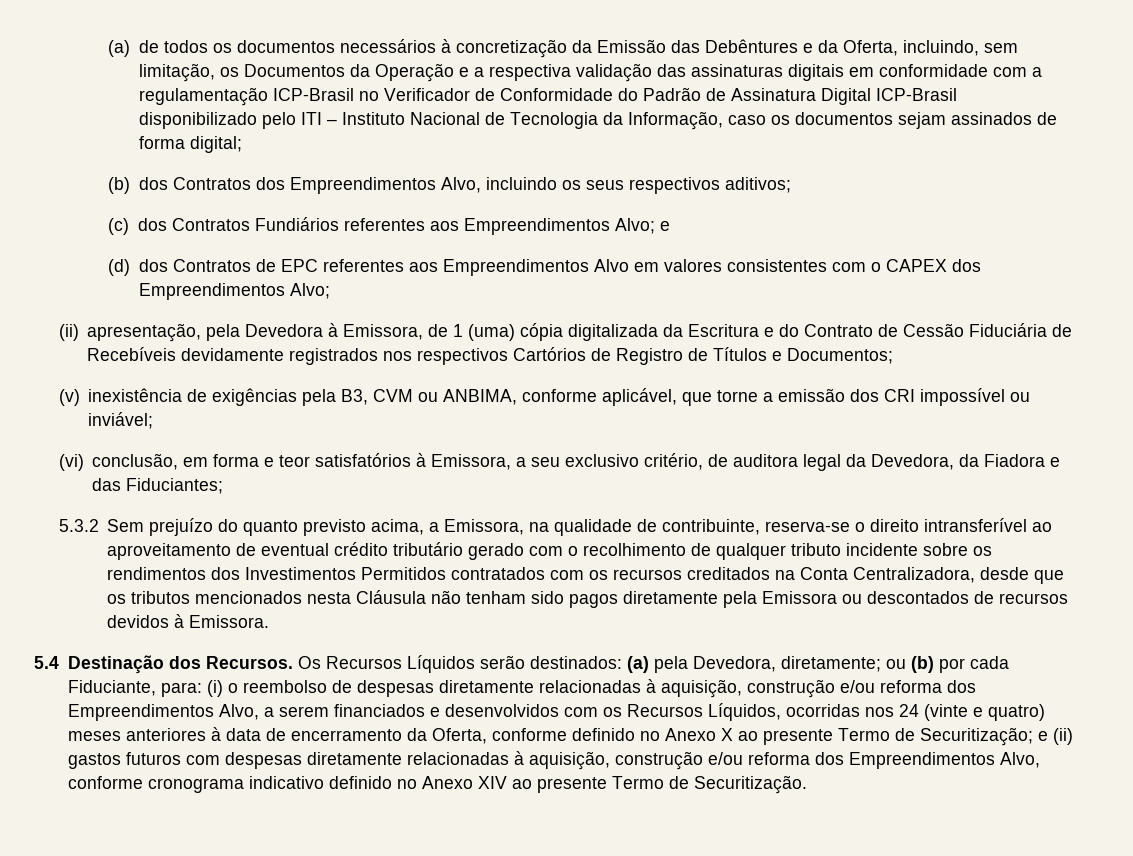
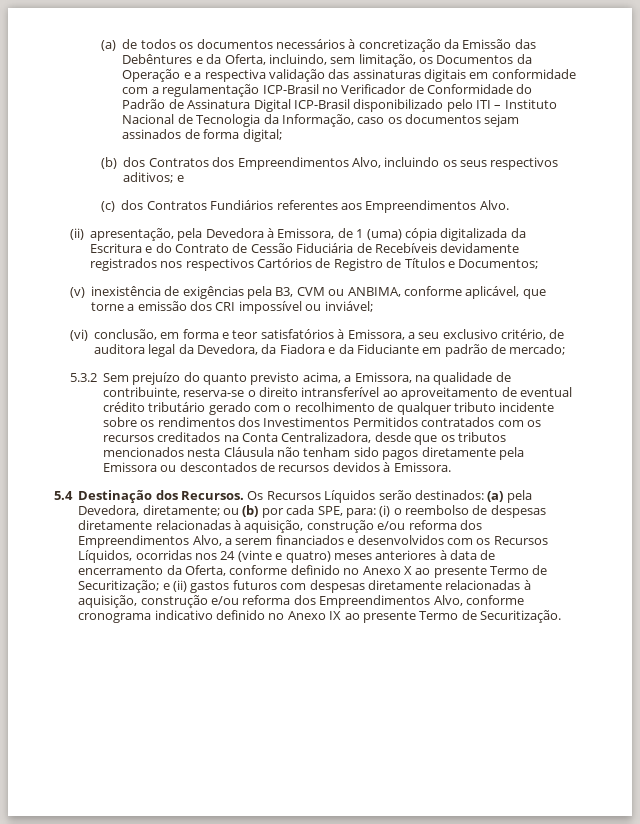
(791, 185) none -> [176,175,184,182] e
[614,218,670,234] [107,259,981,276] [138,283,330,300] Alvo; e // (d) dos Contratos de EPC referentes aos Empreendimentos Alvo em valores consistentes com o CAPEX dos Empreendimentos Alvo; -> [479,200,509,210] Alvo.
[92,478,224,494] das Fiduciantes; -> [338,344,566,357] da Fiduciante em padrão de mercado;
[67,680,156,696] Fiduciante, -> [317,506,343,516] SPE,
[477,776,507,789] XIV -> [329,611,342,620] IX

